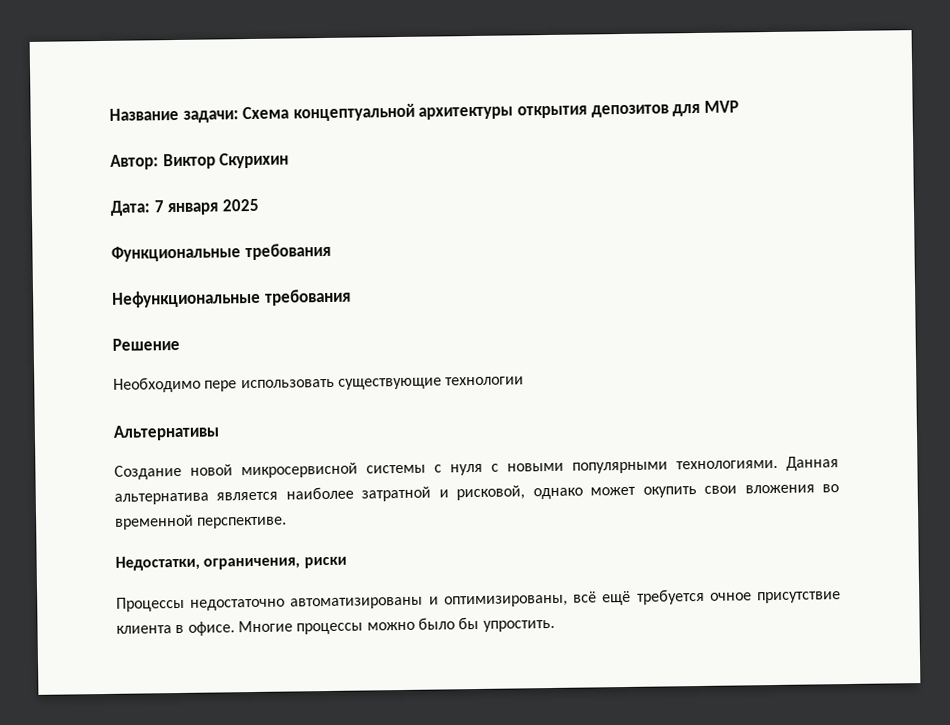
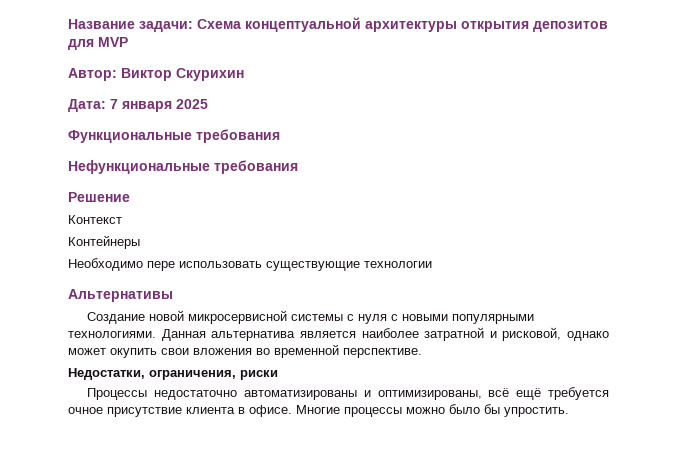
(180, 344) none -> [68,215,122,224] [68,235,140,249] // Контекст // Контейнеры

